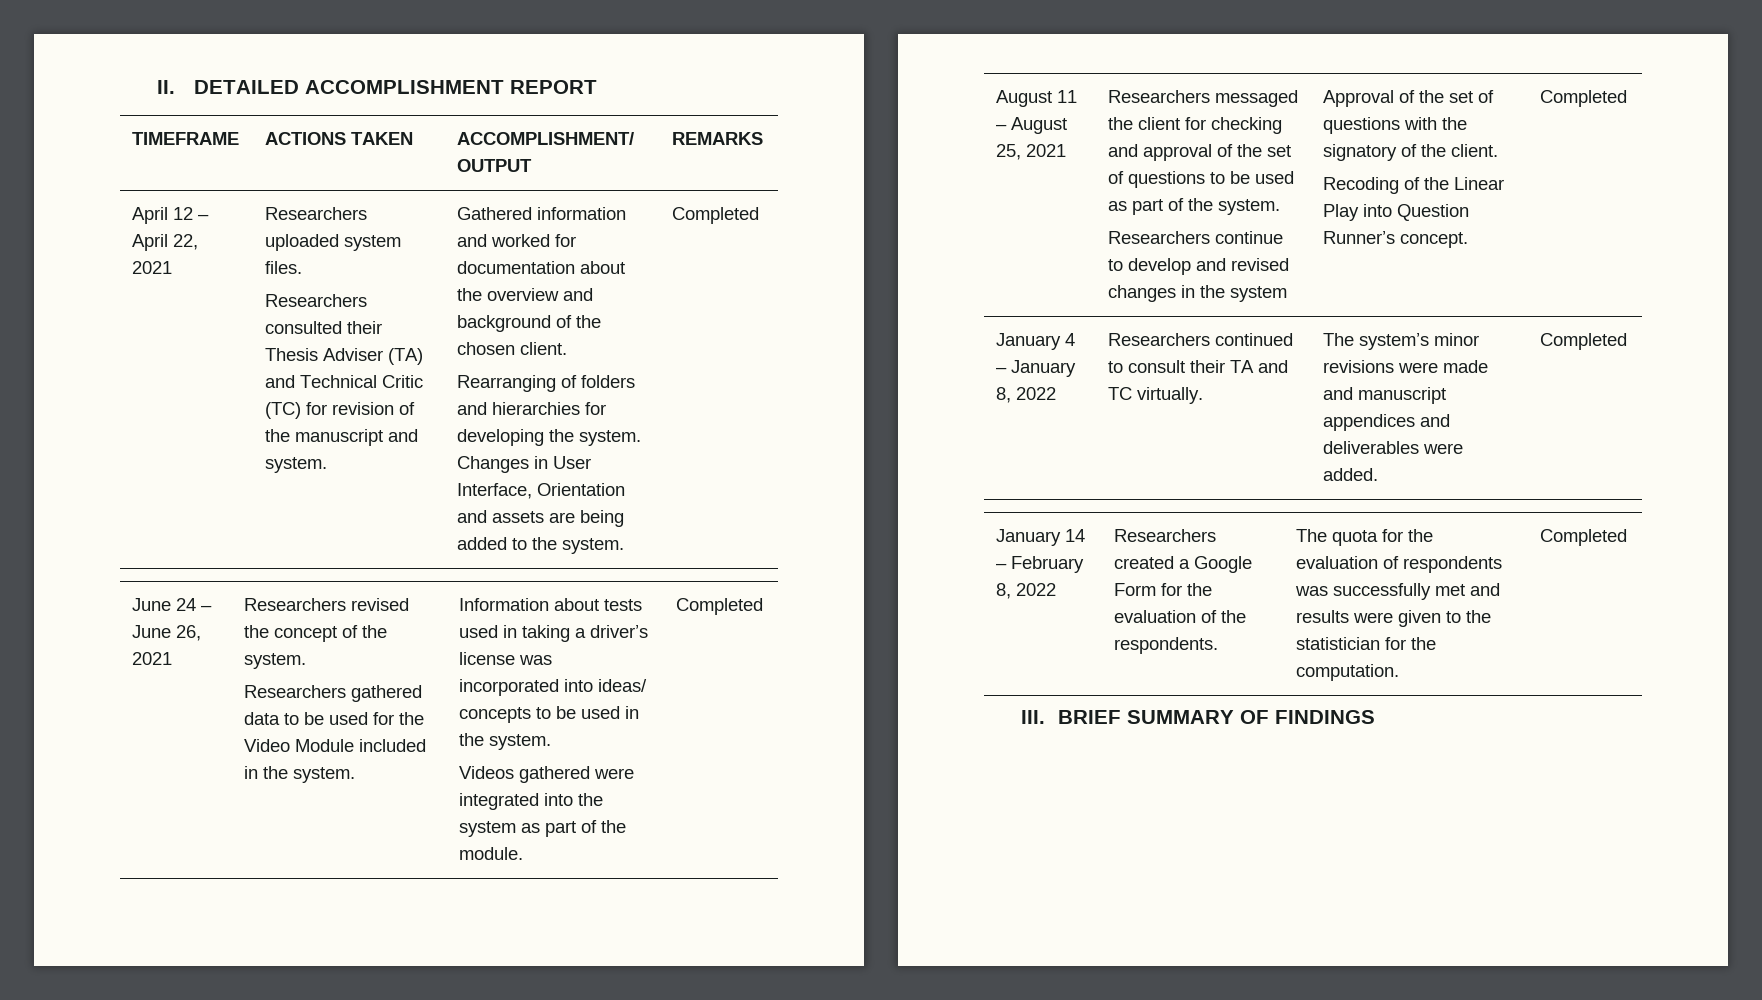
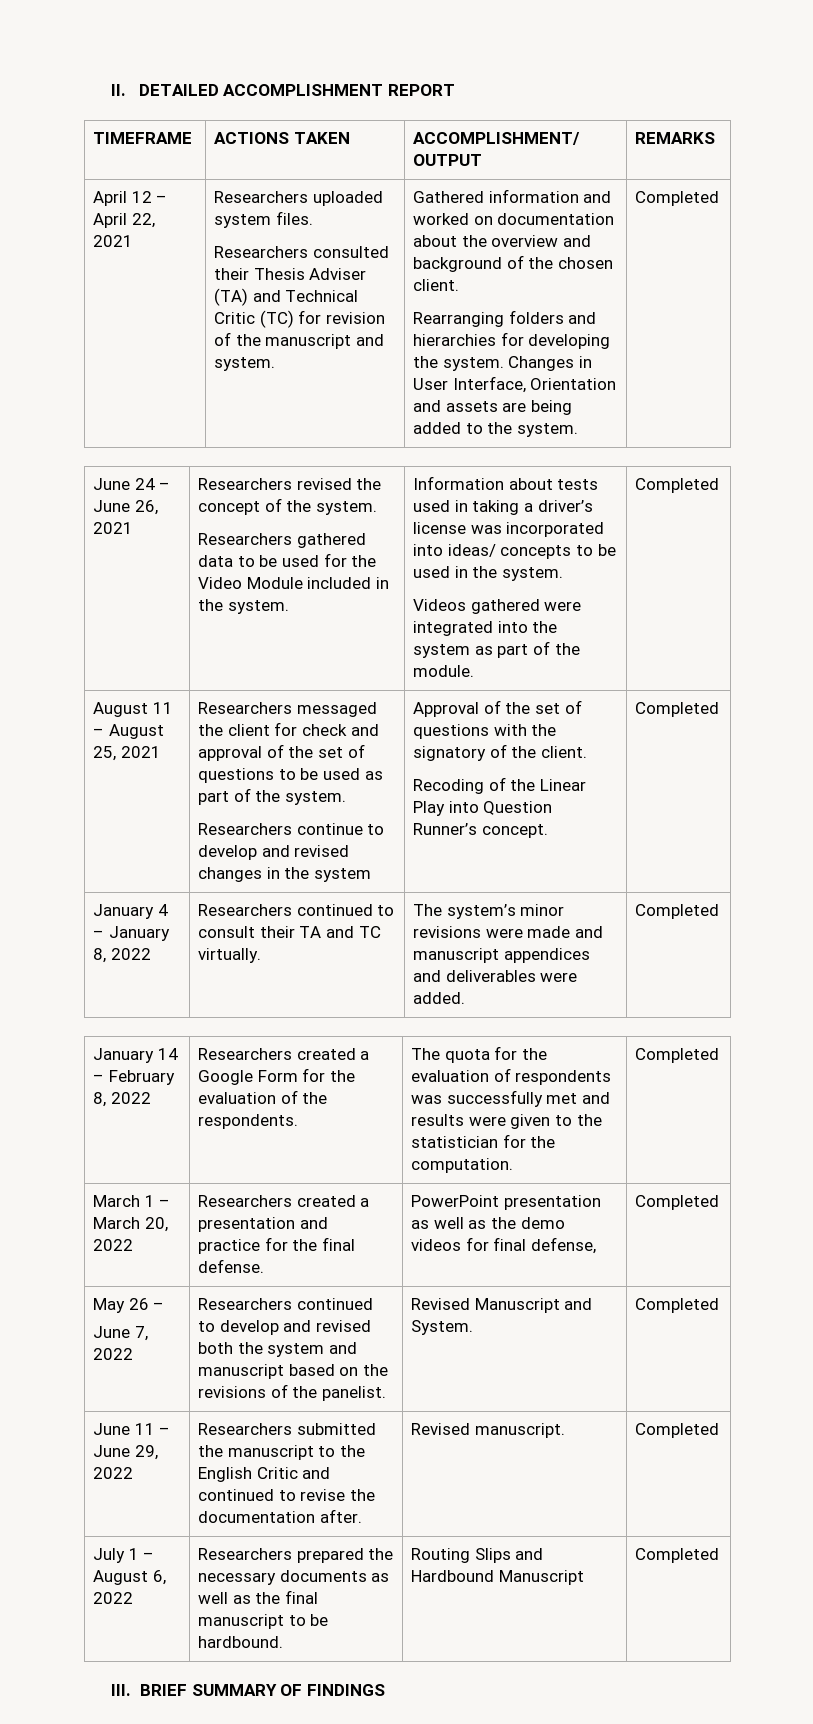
[555,234,577,247] for -> [473,216,493,225] on
[561,375,578,388] of -> (505, 319) none
[1211,117,1283,134] checking -> [302,724,348,736] check
(1628, 537) none -> [93,1195,171,1207] [93,1217,168,1232] [93,1239,134,1251] [198,1195,370,1207] [198,1217,328,1232] [198,1237,356,1254] [198,1259,265,1273] [411,1195,601,1210] [411,1217,565,1229] [411,1237,597,1254] [635,1195,720,1210] [93,1298,165,1313] [93,1326,148,1341] [93,1348,134,1360] [198,1298,373,1310] [198,1320,372,1335] [198,1342,358,1357] [198,1364,389,1379] [198,1384,387,1401] [411,1298,593,1313] [411,1320,474,1335] [635,1298,720,1313] [93,1423,171,1435] [93,1445,158,1460] [93,1467,134,1479] [198,1423,376,1435] [198,1445,366,1460] [198,1467,331,1482] [198,1489,376,1501] [198,1509,362,1523] [411,1423,565,1438] [635,1423,720,1438] [93,1548,155,1563] [93,1570,166,1585] [93,1592,134,1604] [198,1548,394,1563] [198,1570,390,1585] [198,1590,319,1604] [198,1614,329,1629] [198,1636,284,1648] [411,1548,544,1563] [411,1570,584,1585] [635,1548,720,1563] // March 1 – March 20, 2022 | Researchers created a presentation and practice for the final defense. | PowerPoint presentation as well as the demo videos for final defense, | Completed // May 26 – // June 7, 2022 | Researchers continued to develop and revised both the system and manuscript based on the revisions of the panelist. | Revised Manuscript and System. | Completed // June 11 – June 29, 2022 | Researchers submitted the manuscript to the English Critic and continued to revise the documentation after. | Revised manuscript. | Completed // July 1 – August 6, 2022 | Researchers prepared the necessary documents as well as the final manuscript to be hardbound. | Routing Slips and Hardbound Manuscript | Completed

